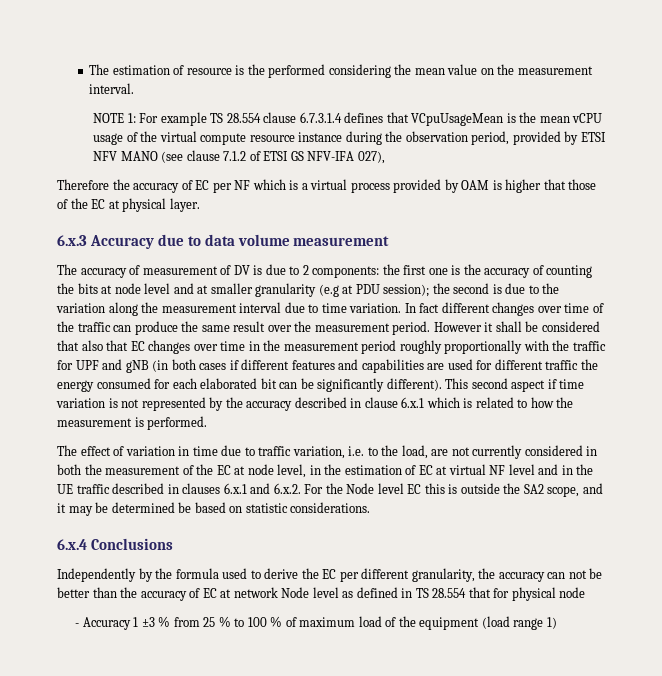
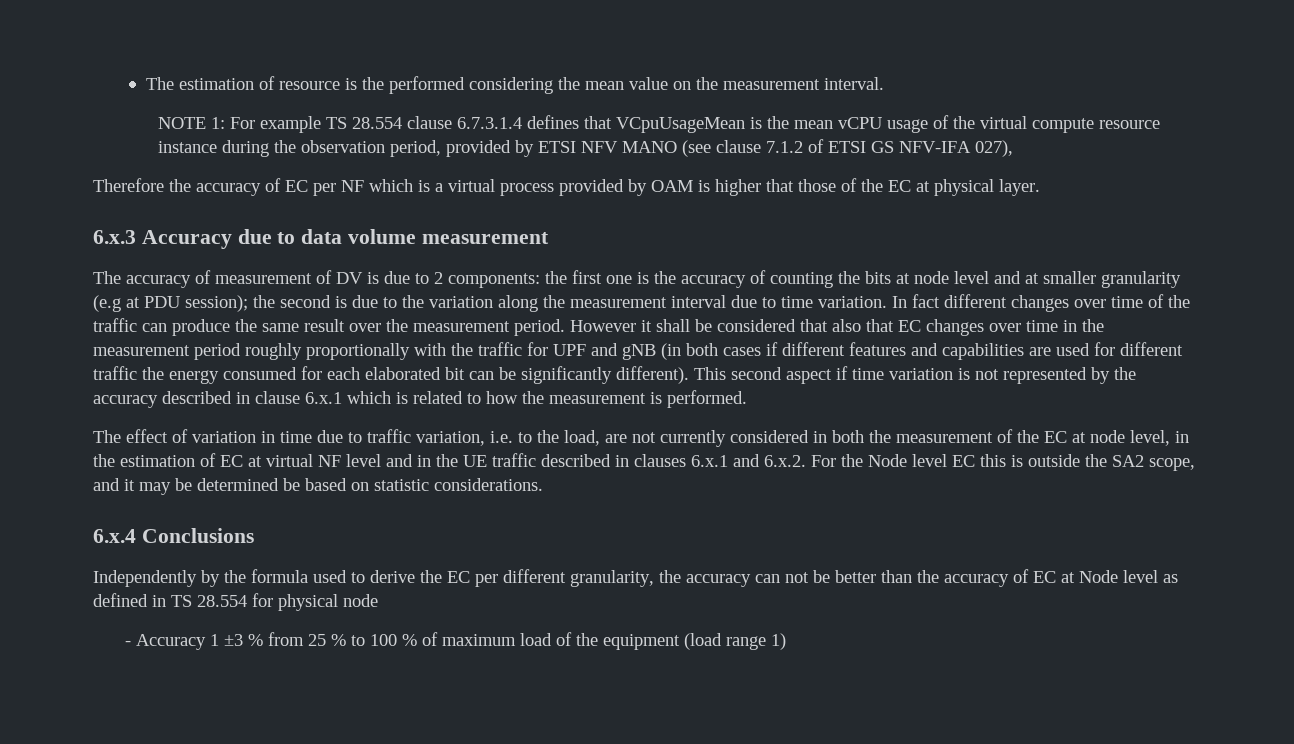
[233,587,278,598] network -> (1075, 577) none
[468,587,491,598] that -> (247, 601) none

